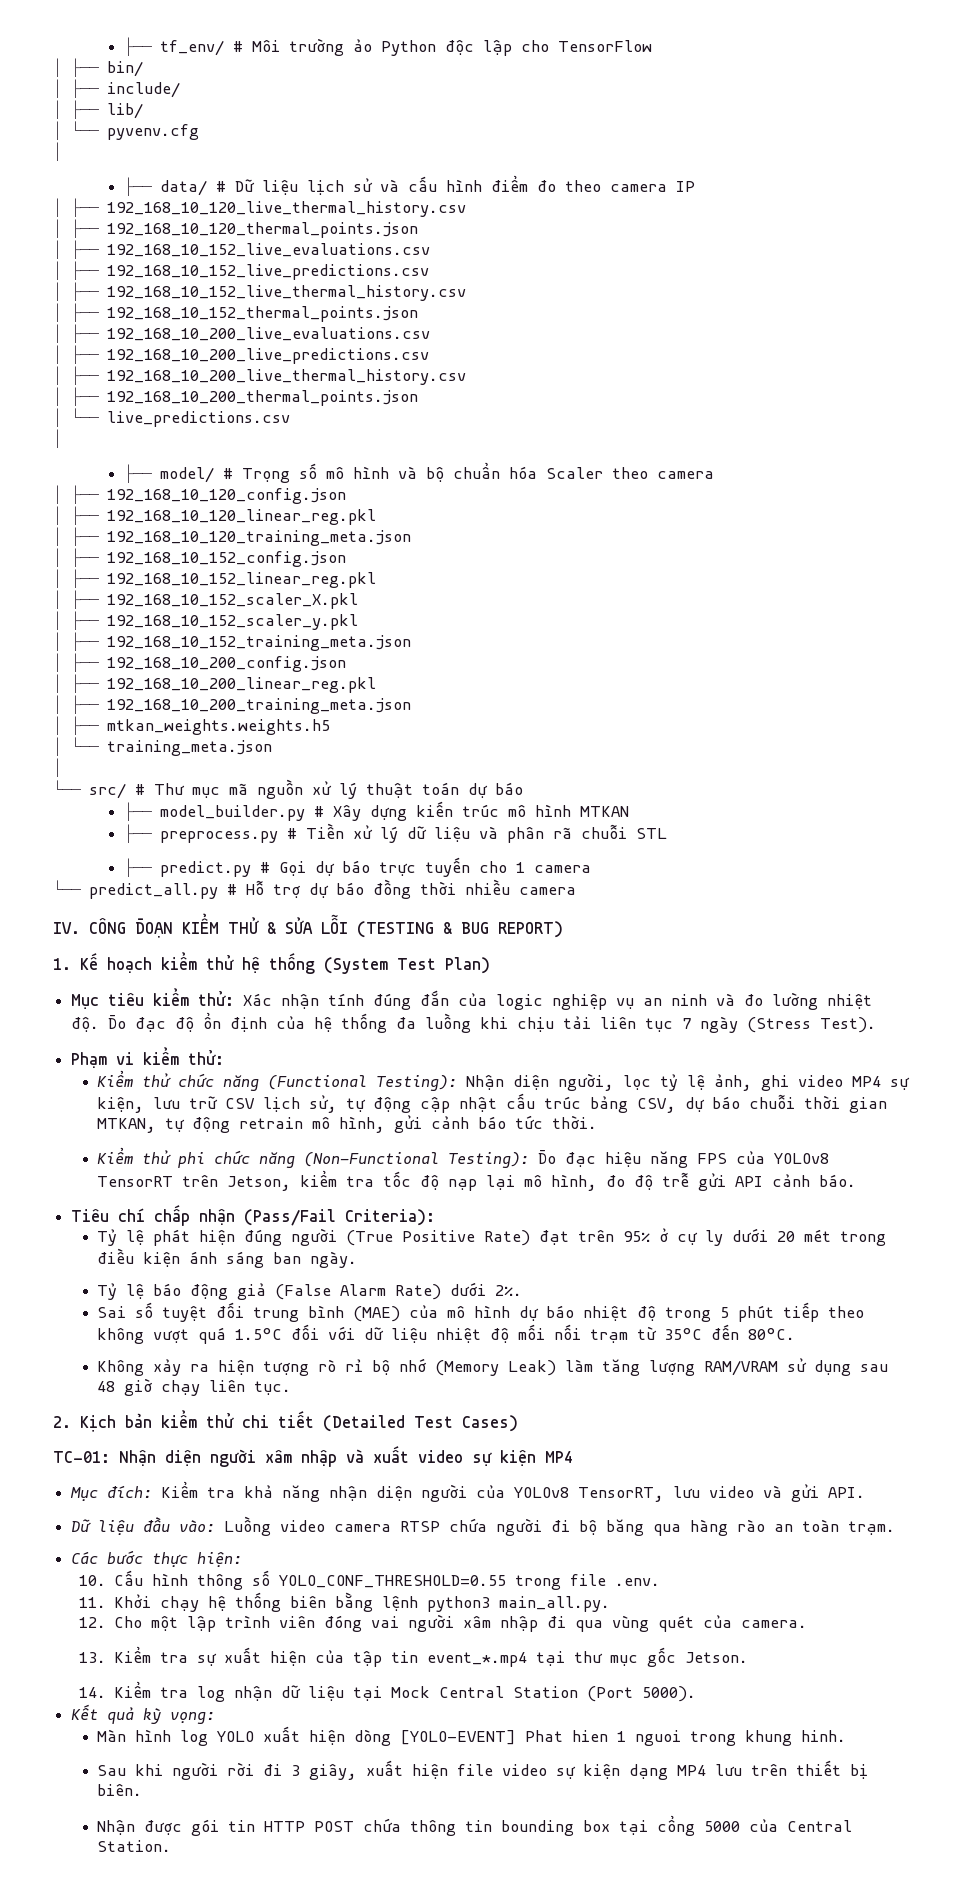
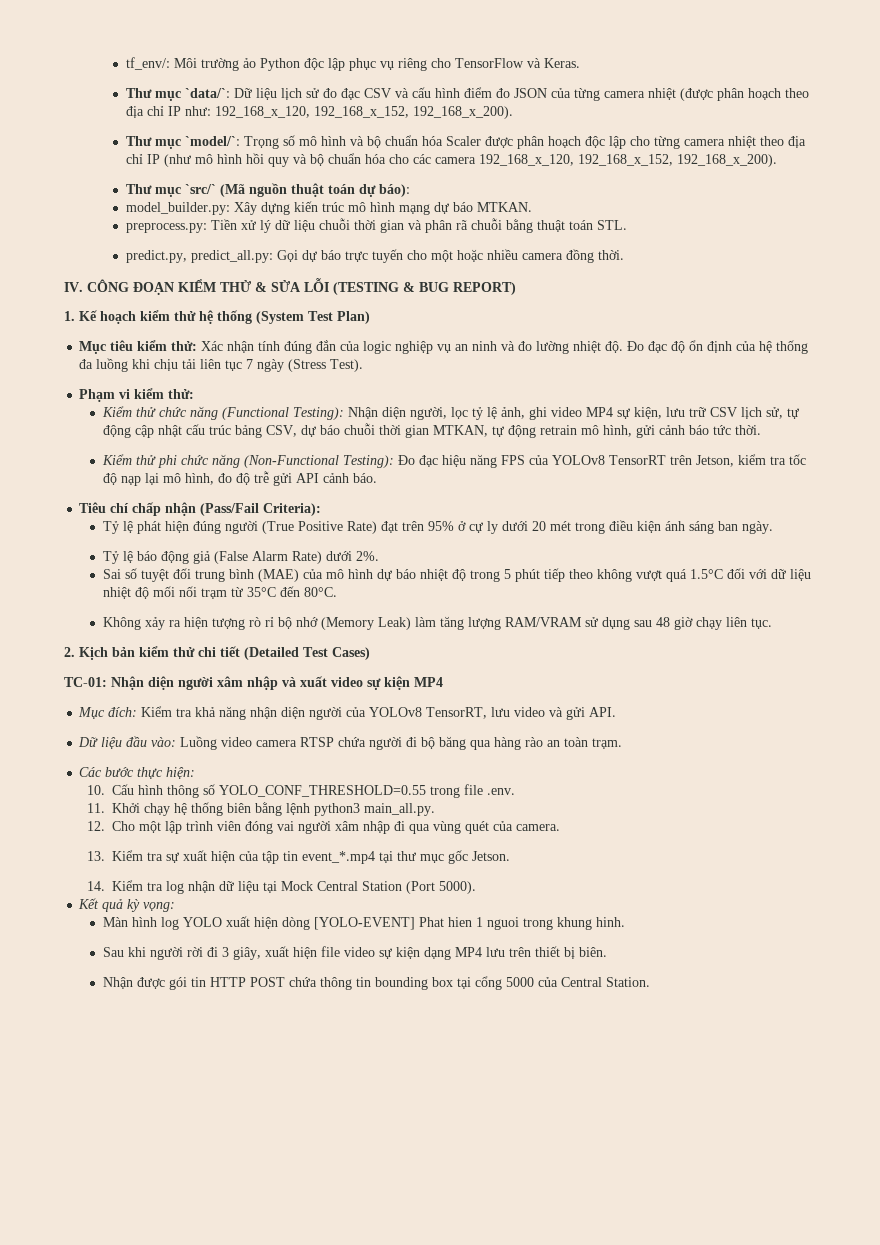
[123,37,243,56] ├── tf_env/ # -> [125,57,170,70] tf_env/:
(512, 48) none -> [348,58,427,71] phục vụ riêng
[53,58,143,77] [53,79,180,98] [53,100,143,119] [53,121,199,140] [53,142,62,161] [123,177,226,196] // │ ├── bin/ // │ ├── include/ // │ ├── lib/ // │ └── pyvenv.cfg // │ // ├── data/ # -> [526,58,580,68] [125,88,230,101] và Keras. // Thư mục `data/`:
(373, 185) none -> [322,88,391,100] đo đạc CSV
[564,180,695,192] [53,198,466,217] [53,219,418,238] [53,240,430,259] [53,261,429,280] [53,282,466,301] [53,303,418,322] [53,324,430,343] [53,345,429,364] [53,366,466,385] [53,387,418,406] [53,408,290,427] [53,429,62,448] [123,464,233,483] theo camera IP // │ ├── 192_168_10_120_live_thermal_history.csv // │ ├── 192_168_10_120_thermal_points.json // │ ├── 192_168_10_152_live_evaluations.csv // │ ├── 192_168_10_152_live_predictions.csv // │ ├── 192_168_10_152_live_thermal_history.csv // │ ├── 192_168_10_152_thermal_points.json // │ ├── 192_168_10_200_live_evaluations.csv // │ ├── 192_168_10_200_live_predictions.csv // │ ├── 192_168_10_200_live_thermal_history.csv // │ ├── 192_168_10_200_thermal_points.json // │ └── live_predictions.csv // │ // ├── model/ # -> [513,88,809,101] [125,106,513,119] [125,136,240,149] JSON của từng camera nhiệt (được phân hoạch theo địa chỉ IP như: 192_168_x_120, 192_168_x_152, 192_168_x_200). // Thư mục `model/`:
[611,467,714,479] [53,485,346,504] [53,506,376,525] [53,527,411,546] [53,548,346,567] [53,569,376,588] [53,590,358,609] [53,611,358,630] [53,632,411,651] [53,653,346,672] [53,674,376,693] [53,695,411,714] [53,716,330,735] [53,737,272,756] [53,758,62,777] [53,779,523,799] [123,802,324,821] theo camera // │ ├── 192_168_10_120_config.json // │ ├── 192_168_10_120_linear_reg.pkl // │ ├── 192_168_10_120_training_meta.json // │ ├── 192_168_10_152_config.json // │ ├── 192_168_10_152_linear_reg.pkl // │ ├── 192_168_10_152_scaler_X.pkl // │ ├── 192_168_10_152_scaler_y.pkl // │ ├── 192_168_10_152_training_meta.json // │ ├── 192_168_10_200_config.json // │ ├── 192_168_10_200_linear_reg.pkl // │ ├── 192_168_10_200_training_meta.json // │ ├── mtkan_weights.weights.h5 // │ └── training_meta.json // │ // └── src/ # Thư mục mã nguồn xử lý thuật toán dự báo // ├── model_builder.py # -> [484,136,806,149] [125,153,777,167] [125,183,410,197] [125,202,230,215] được phân hoạch độc lập cho từng camera nhiệt theo địa chỉ IP (như mô hình hồi quy và bộ chuẩn hóa cho các camera 192_168_x_120, 192_168_x_152, 192_168_x_200). // Thư mục `src/` (Mã nguồn thuật toán dự báo): // model_builder.py:
[579,806,629,817] [123,824,297,843] MTKAN // ├── preprocess.py # -> [398,202,532,215] [125,223,207,233] mạng dự báo MTKAN. // preprocess.py:
(470, 834) none -> [318,218,404,233] chuỗi thời gian
[635,828,667,839] [123,858,270,877] STL // ├── predict.py # -> [505,219,627,233] [125,250,273,263] bằng thuật toán STL. // predict.py, predict_all.py:
[515,862,591,873] [53,879,456,899] 1 camera // └── predict_all.py # Hỗ trợ dự báo đồng thời -> [430,249,483,262] một hoặc
(576, 891) none -> [565,249,624,263] đồng thời.

